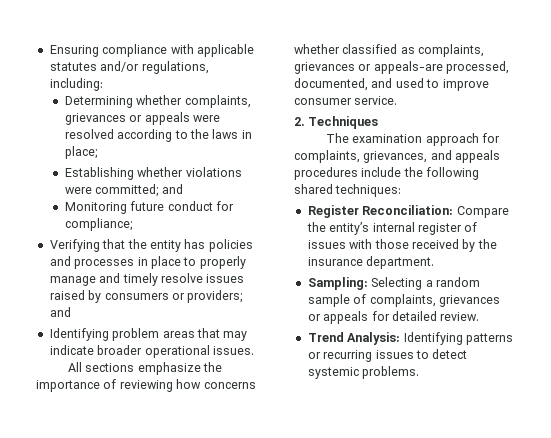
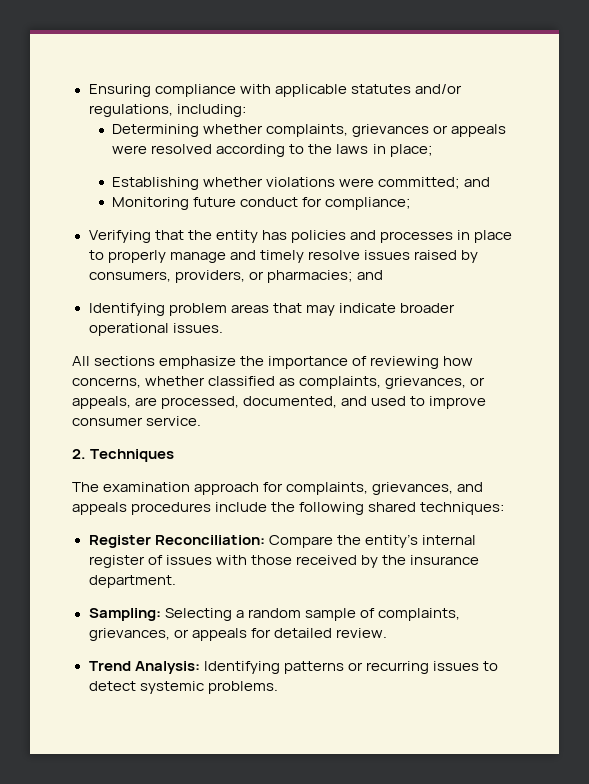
[104,290,243,303] consumers or providers; -> [88,270,353,283] consumers, providers, or pharmacies;
[203,382,256,389] concerns -> [72,377,141,388] concerns,
[294,61,443,74] grievances or appeals-are -> [385,376,486,389] [72,396,158,409] grievances, or appeals, are
[438,295,500,307] grievances -> [88,628,170,641] grievances,

